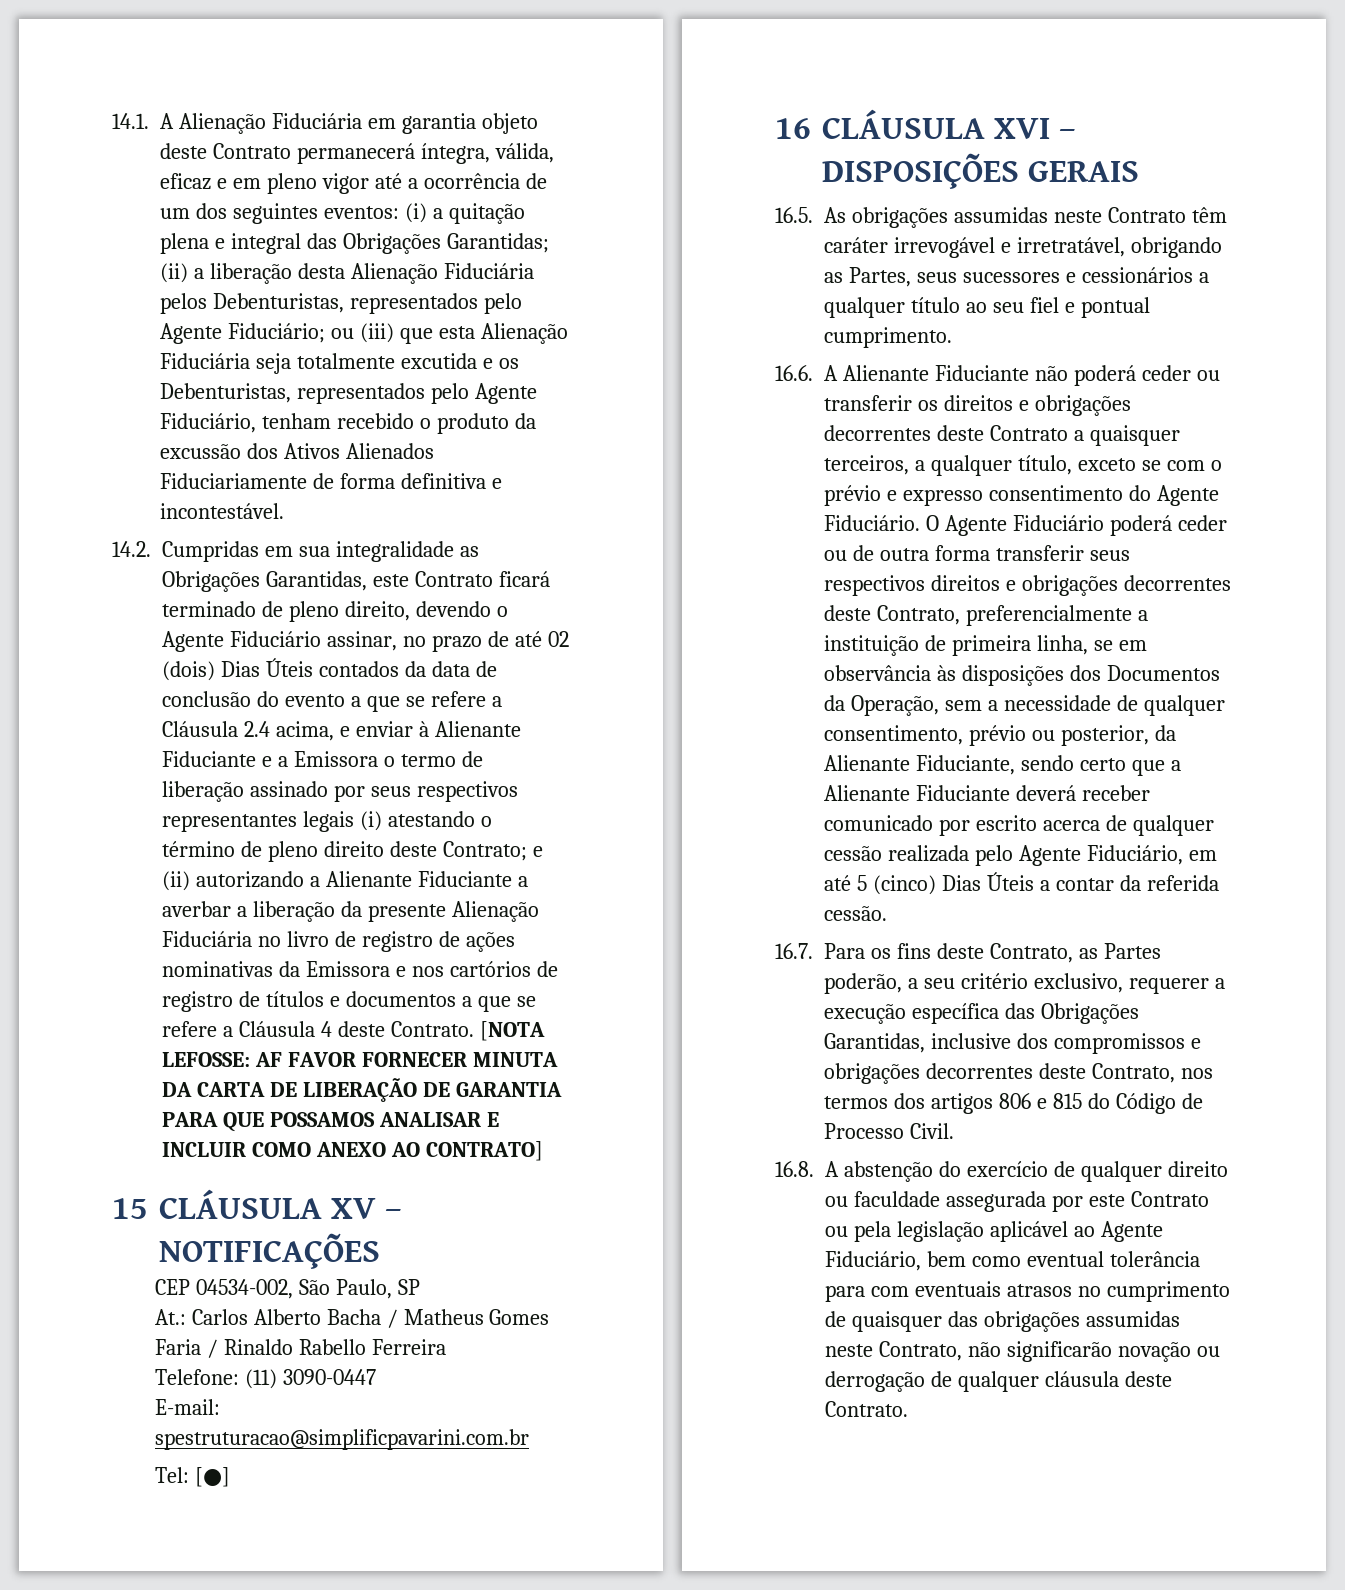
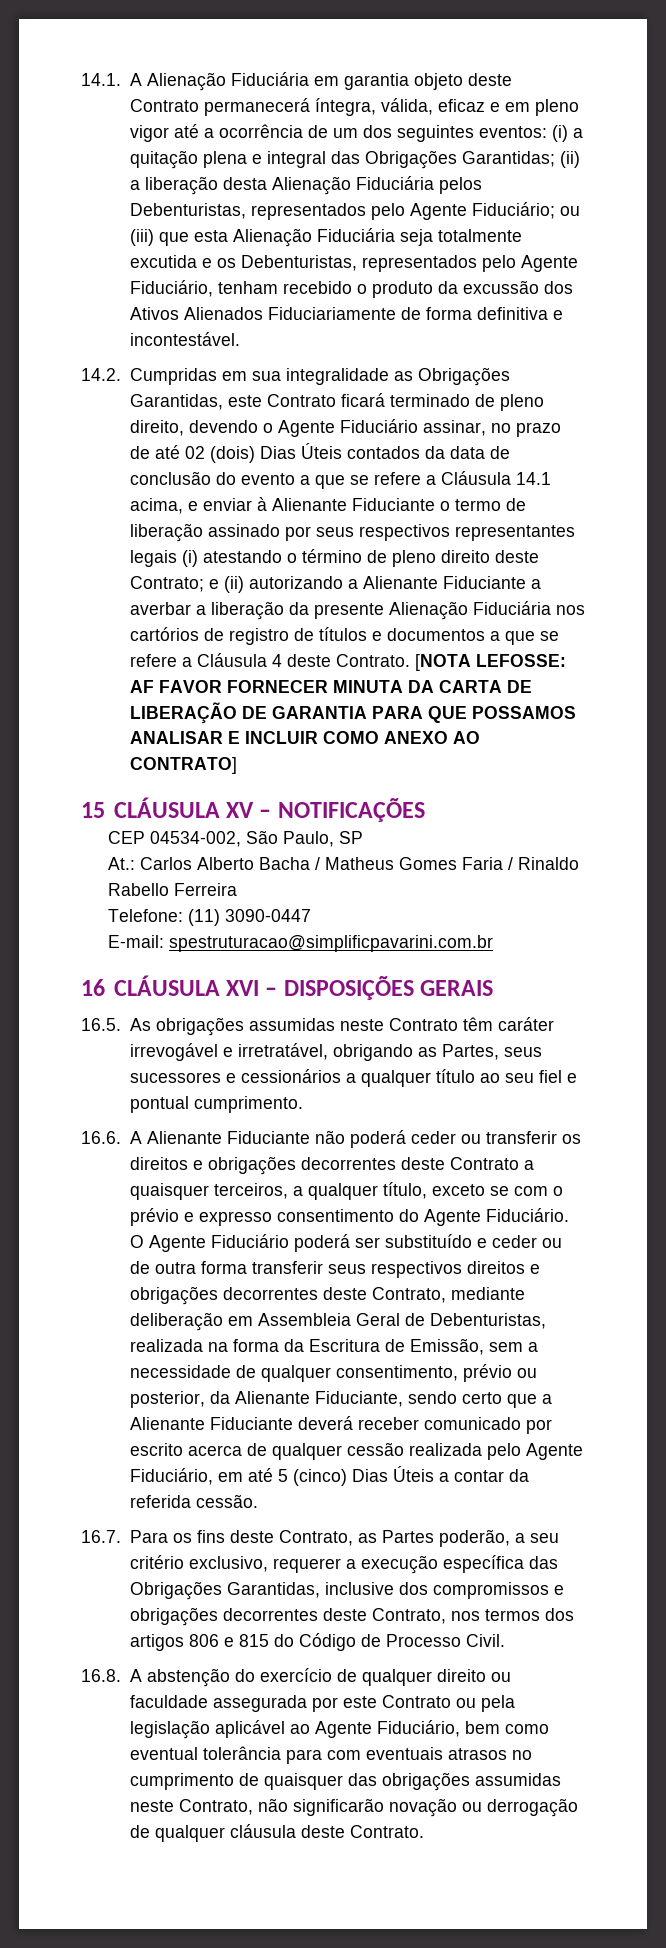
[243,721,270,737] 2.4 -> [515,472,551,485] 14.1
[261,751,378,767] e a Emissora -> (435, 504) none
[257,931,515,952] [162,961,406,977] no livro de registro de ações nominativas da Emissora e -> (551, 608) none
[154,1467,230,1487] // Tel: [●] -> (494, 943) none
(1172, 525) none -> [354,1234,487,1248] ser substituído e
[965,605,1148,626] [824,635,1147,656] [824,665,1220,686] [824,695,939,716] preferencialmente a instituição de primeira linha, se em observância às disposições dos Documentos da Operação, -> [450,1287,525,1300] [129,1312,546,1331] [129,1338,484,1355] mediante deliberação em Assembleia Geral de Debenturistas, realizada na forma da Escritura de Emissão,

